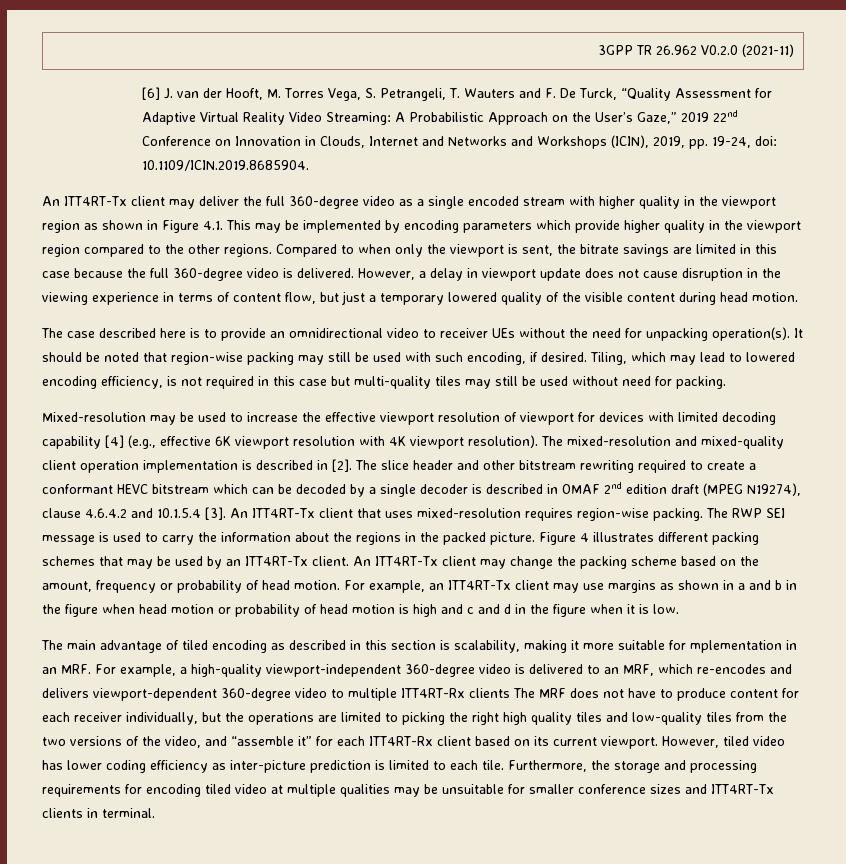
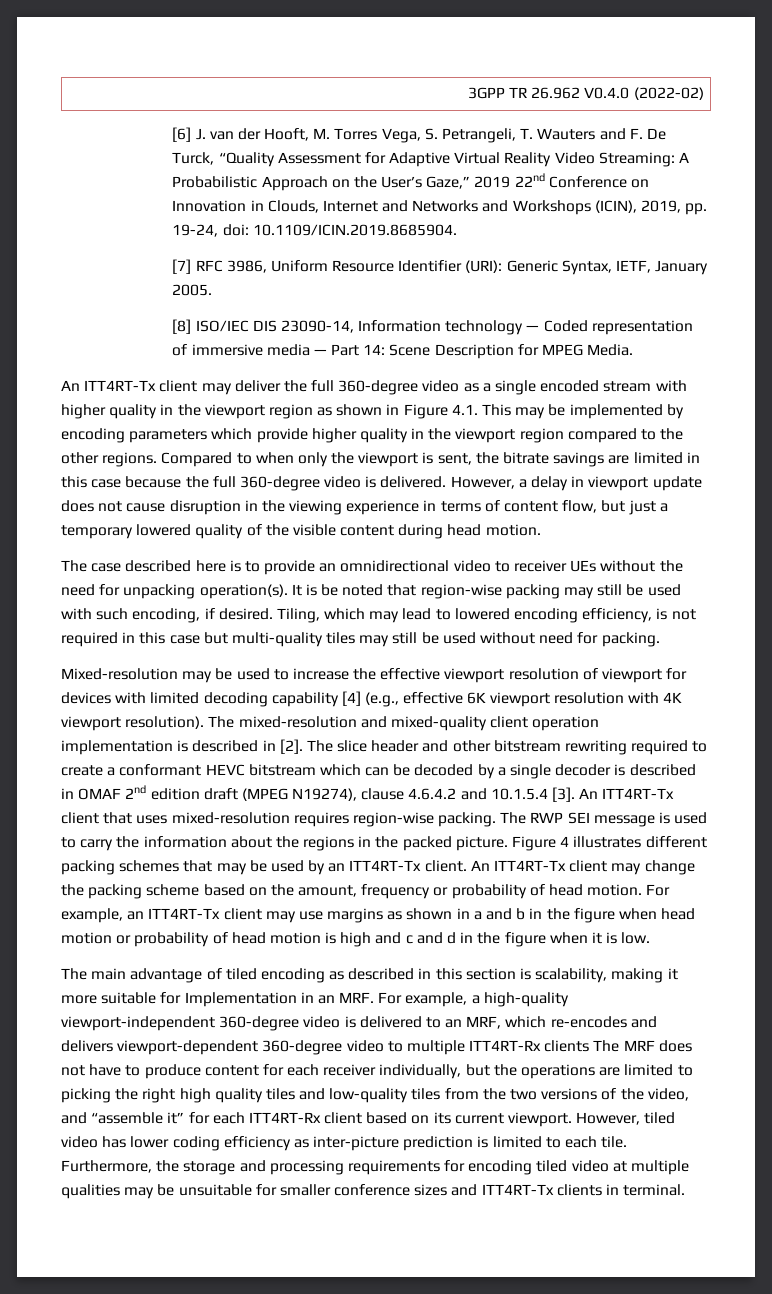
[700,44,794,57] V0.2.0 (2021-11) -> [584,87,704,100] V0.4.0 (2022-02)
(310, 165) none -> [172,259,709,275] [172,284,213,296] [172,319,693,335] [172,344,634,359] // [7] RFC 3986, Uniform Resource Identifier (URI): Generic Syntax, IETF, January 2005. // [8] ISO/IEC DIS 23090-14, Information technology — Coded representation of immersive media — Part 14: Scene Description for MPEG Media.
[42,352,82,362] should -> [305,584,317,596] is
[690,640,782,653] mplementation -> [184,992,297,1007] Implementation

